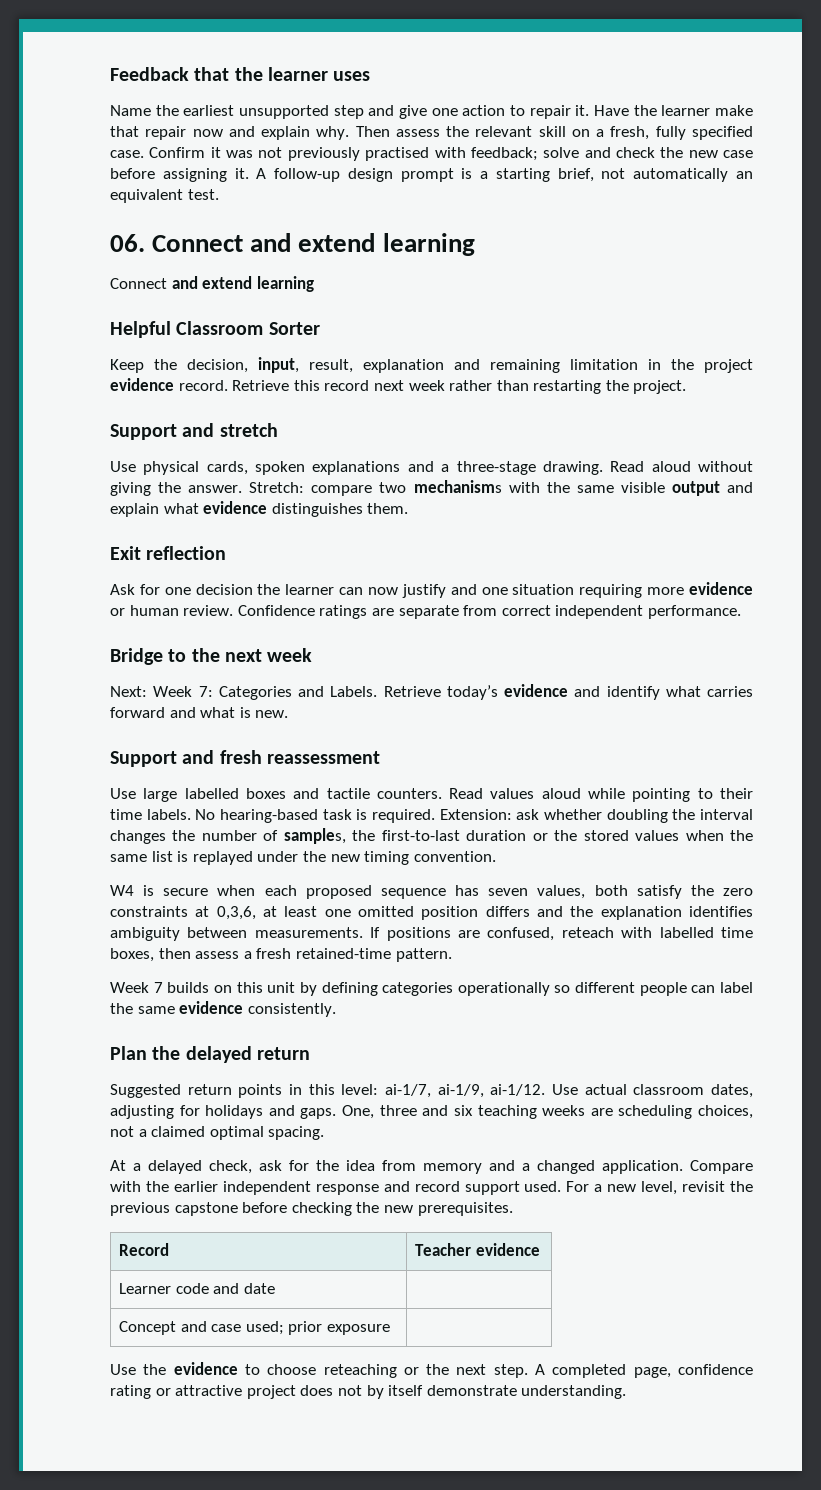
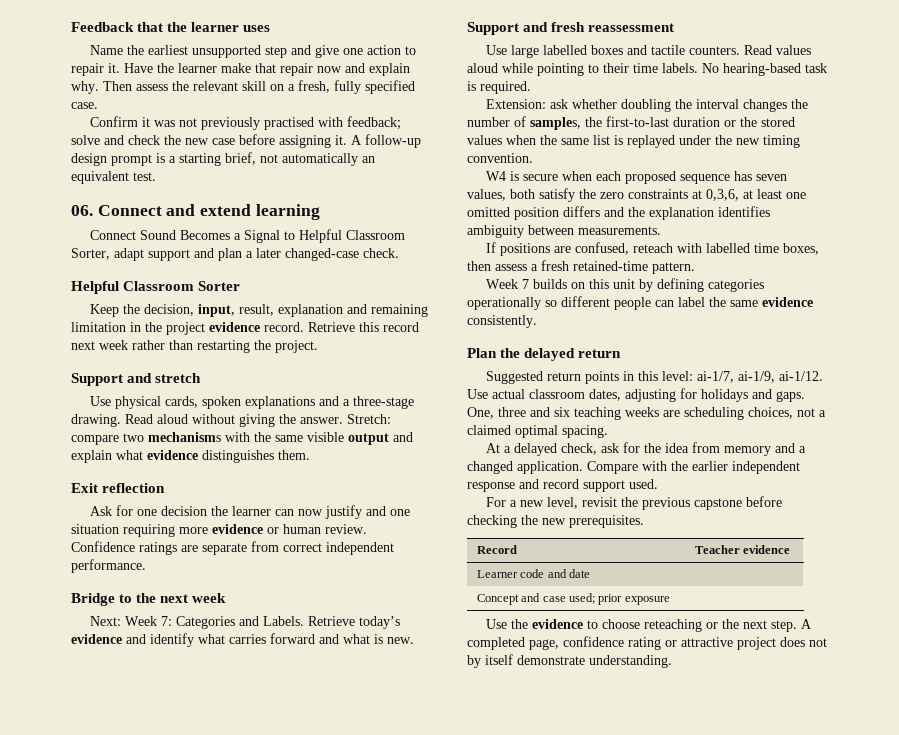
(144, 154) none -> (98, 105) //
[171,276,314,292] and extend learning -> [139,229,405,243] [71,248,399,261] Sound Becomes a Signal to Helpful Classroom Sorter, adapt support and plan a later changed-case check.
(435, 816) none -> (531, 87) //
(363, 932) none -> (661, 230) //
(562, 1186) none -> (658, 484) //

